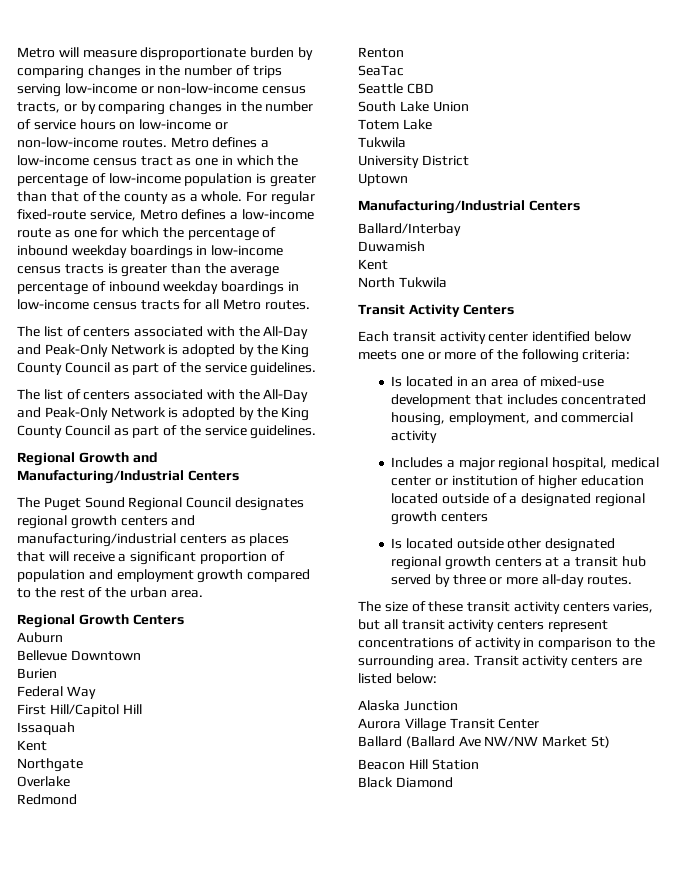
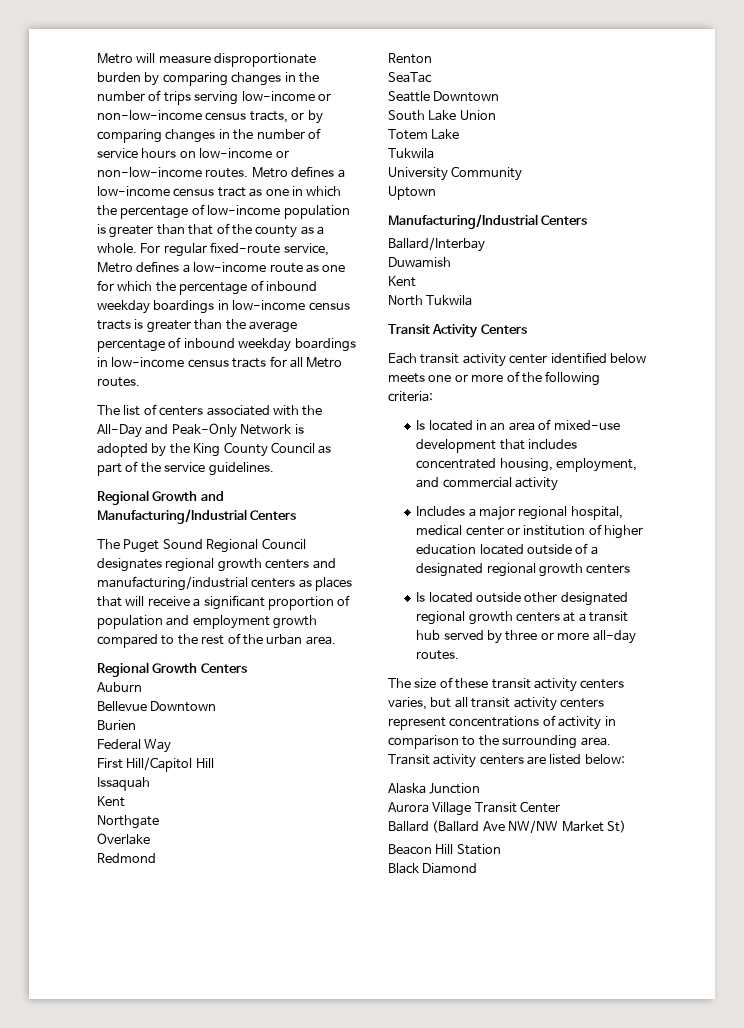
[17,389,309,402] [17,407,310,421] [17,425,317,439] // The list of centers associated with the All-Day and Peak-Only Network is adopted by the King County Council as part of the service guidelines. -> (274, 469) none
[406,83,434,94] CBD -> [433,91,500,102] Downtown
[421,155,469,166] District -> [451,166,523,181] Community

